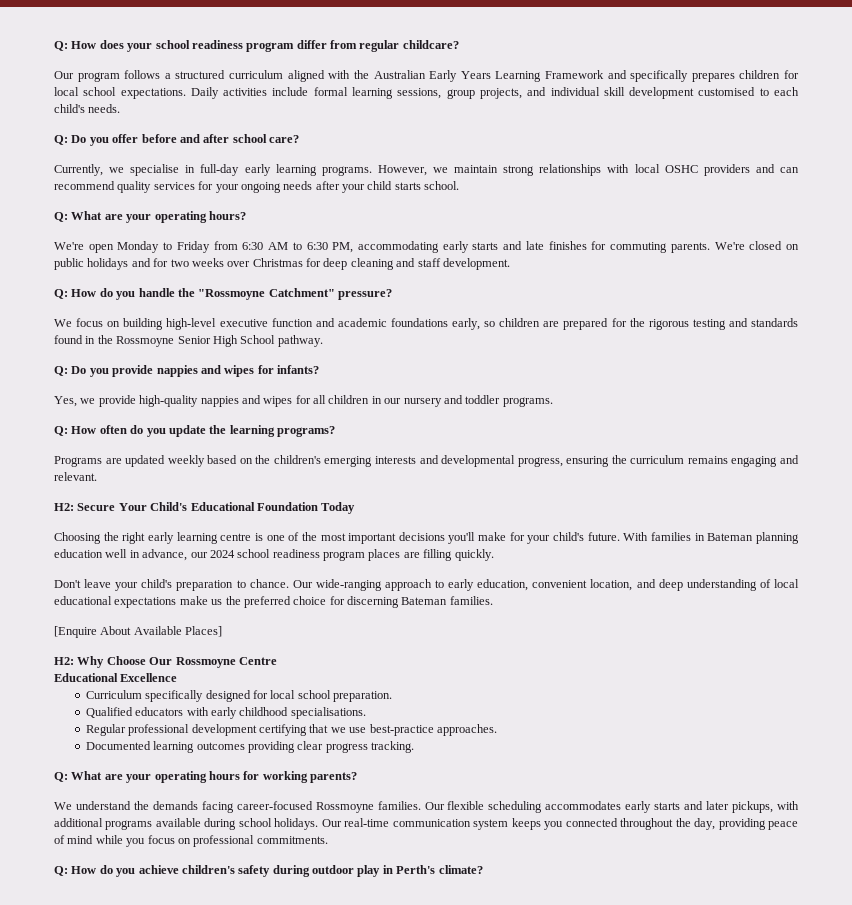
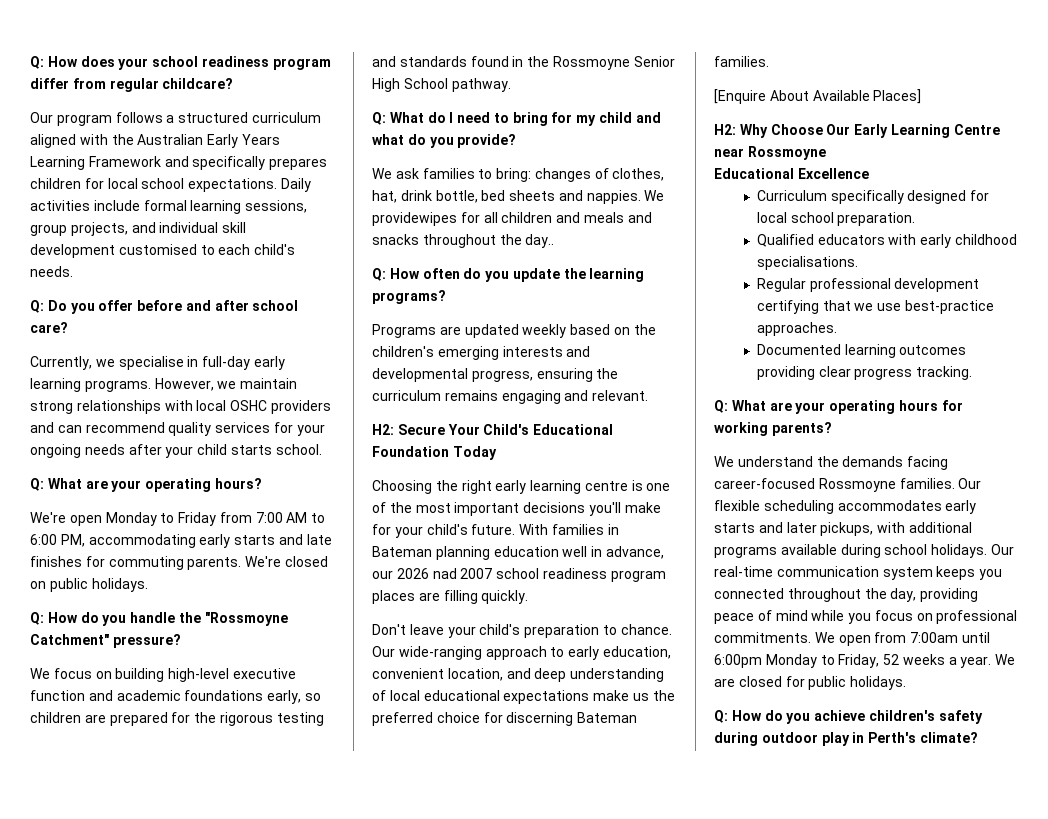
[242,242,264,250] 6:30 -> [255,512,283,523] 7:00
[306,242,328,250] 6:30 -> [30,534,57,545] 6:00
[87,258,510,270] holidays and for two weeks over Christmas for deep cleaning and staff development. -> [91,578,148,592] holidays.
[71,365,319,377] [54,395,553,407] Do you provide nappies and wipes for infants? // Yes, we provide high-quality nappies and wipes for all children in our nursery and toddler programs. -> [389,112,661,126] [372,134,517,148] [372,168,665,182] [372,190,665,204] [372,212,652,226] [372,234,555,248] What do I need to bring for my child and what do you provide? // We ask families to bring: changes of clothes, hat, drink bottle, bed sheets and nappies. We providewipes for all children and meals and snacks throughout the day..
[209,550,235,558] 2024 -> [396,568,493,579] 2026 nad 2007
[175,657,277,668] Rossmoyne Centre -> [854,124,1000,138] [714,146,826,160] Early Learning Centre near Rossmoyne
(328, 840) none -> [814,632,990,646] [714,654,1016,668] [714,676,907,690] We open from 7:00am until 6:00pm Monday to Friday, 52 weeks a year. We are closed for public holidays.

